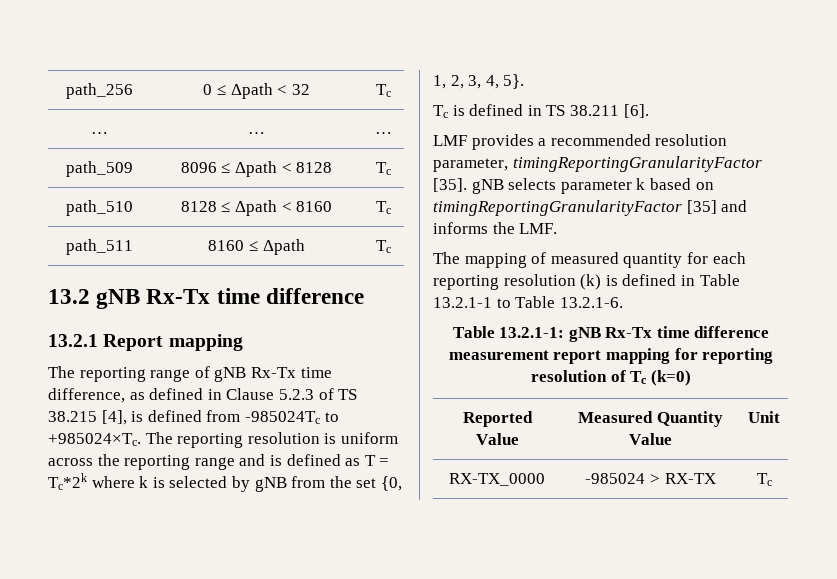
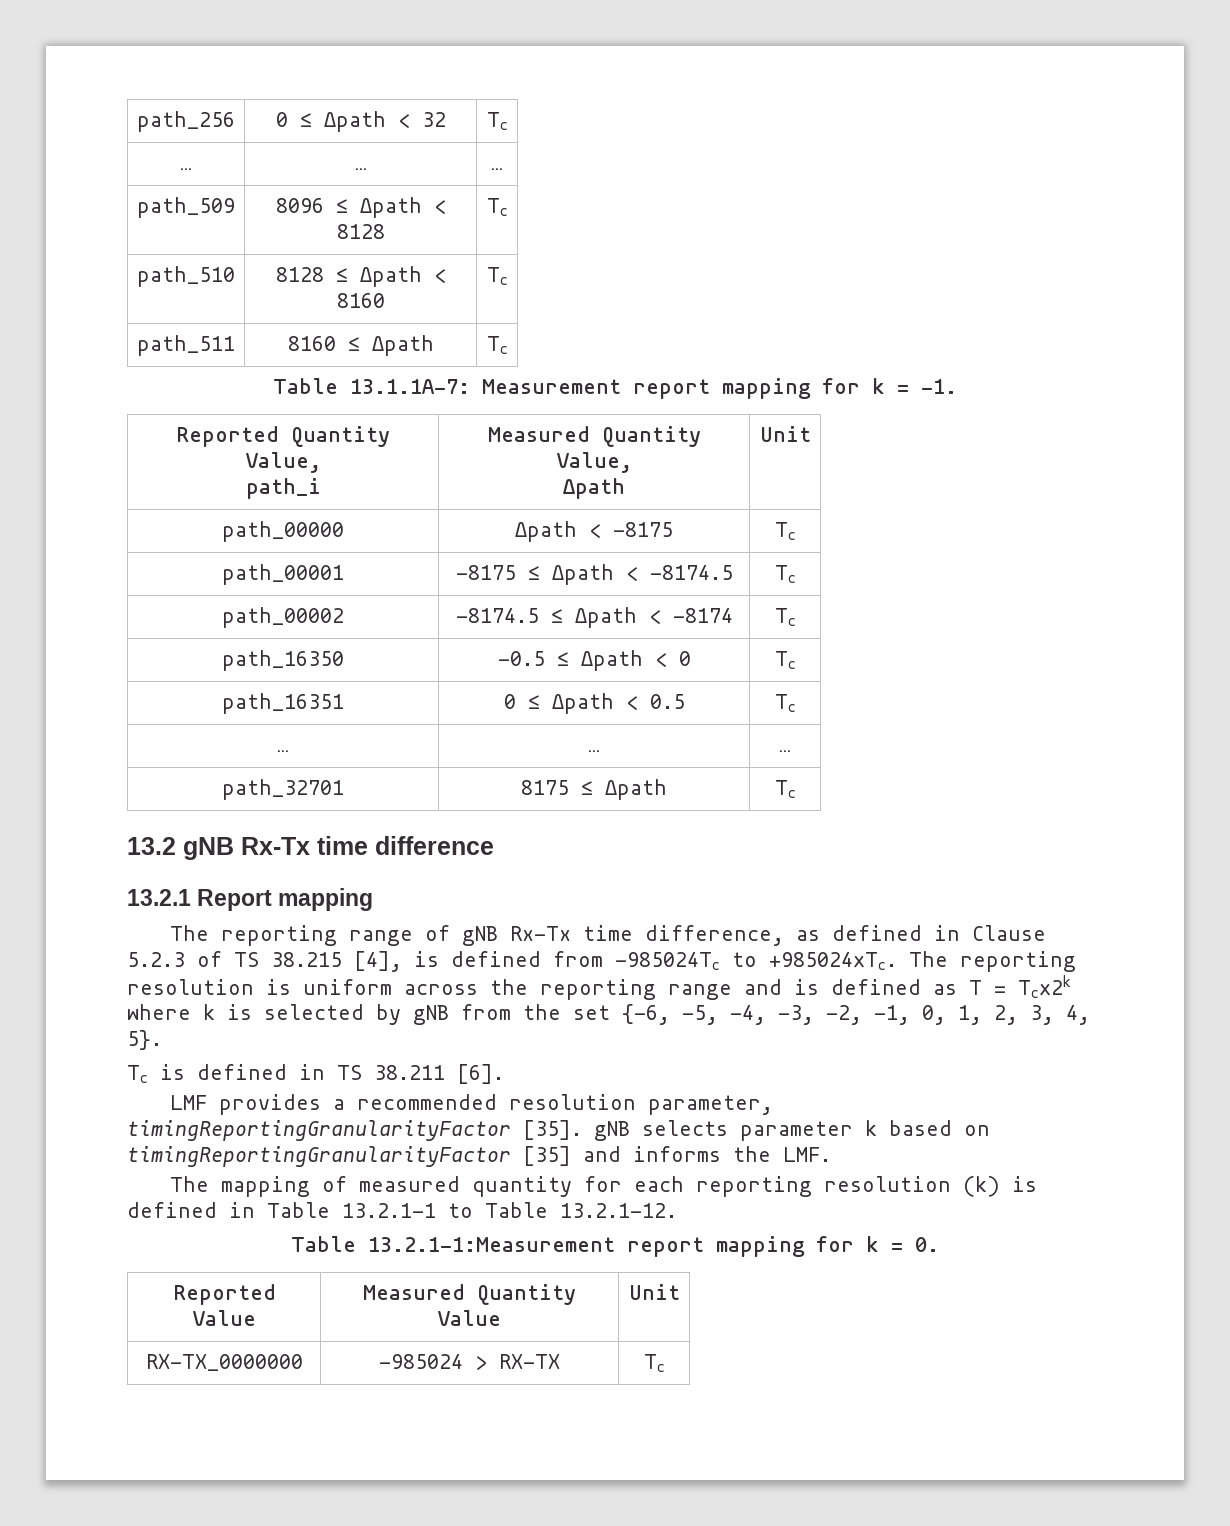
(391, 246) none -> [273,378,957,399] [176,426,390,447] [245,452,321,473] [245,478,321,499] [487,426,701,447] [556,452,632,473] [563,478,625,499] [759,426,811,442] [222,521,344,542] [515,521,673,542] [774,522,796,540] [222,564,344,585] [455,564,733,585] [774,565,796,583] [222,607,344,628] [455,607,733,628] [774,608,796,626] [222,650,344,671] [497,650,691,671] [774,651,796,669] [222,693,344,714] [503,693,685,714] [774,694,796,712] [277,750,289,752] [588,750,600,752] [779,750,791,752] [222,779,344,800] [521,779,667,800] [774,780,796,798] // Table 13.1.1A-7: Measurement report mapping for k = -1. // Reported Quantity Value, // path_i | Measured Quantity Value, // Δpath | Unit // path_00000 | Δpath < -8175 | Tc // path_00001 | -8175 ≤ Δpath < -8174.5 | Tc // path_00002 | -8174.5 ≤ Δpath < -8174 | Tc // path_16350 | -0.5 ≤ Δpath < 0 | Tc // path_16351 | 0 ≤ Δpath < 0.5 | Tc // … | … | … // path_32701 | 8175 ≤ Δpath | Tc
[48,473,87,490] Tc*2k -> [1018,975,1071,998] Tc×2k
[380,476,402,491] {0, -> [622,1004,946,1025] {-6, -5, -4, -3, -2, -1, 0,
[559,297,623,308] [452,326,770,342] [448,348,774,364] [531,370,691,386] 13.2.1-6. // Table 13.2.1-1: gNB Rx-Tx time difference measurement report mapping for reporting resolution of Tc (k=0) -> [560,1203,677,1218] [291,1236,939,1257] 13.2.1-12. // Table 13.2.1-1:Measurement report mapping for k = 0.
[449,473,545,486] RX-TX_0000 -> [145,1354,303,1371] RX-TX_0000000

